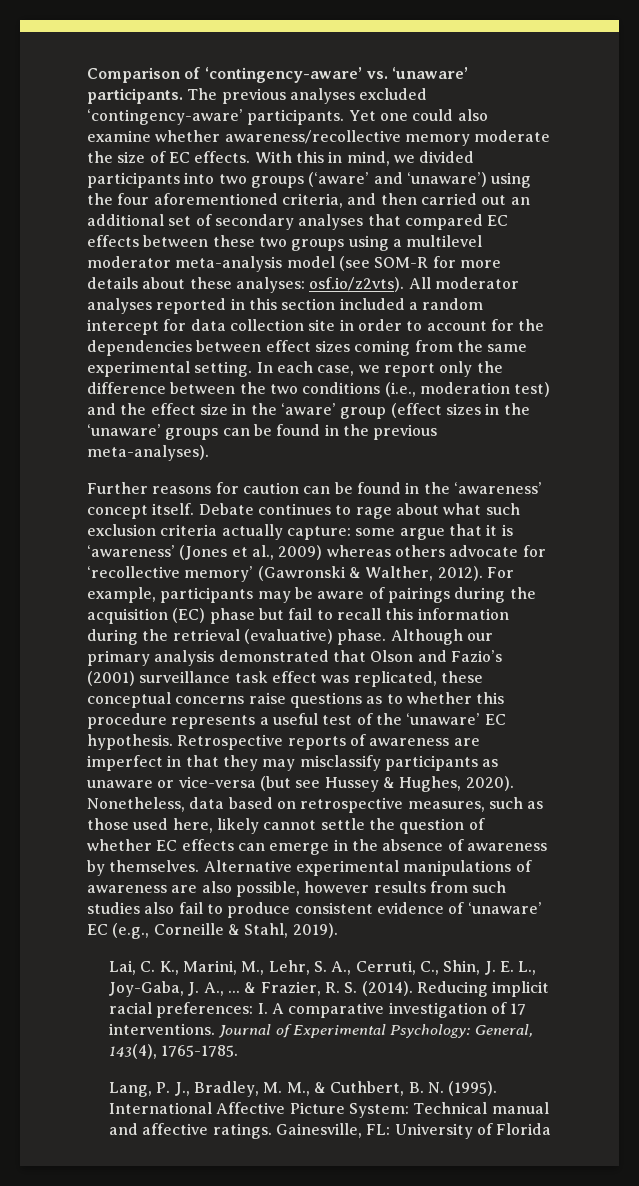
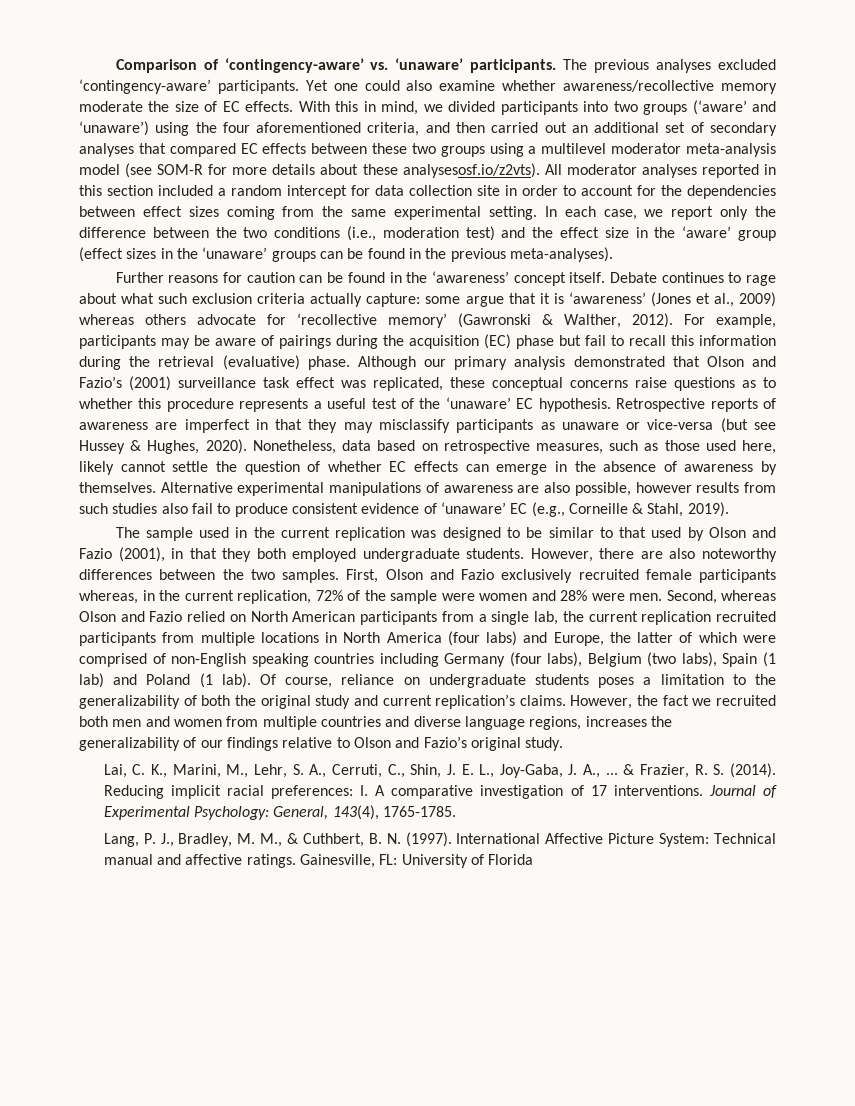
[235,277,405,293] analyses: osf.io/z2vts). -> [402,163,540,178] analysesosf.io/z2vts).
(338, 930) none -> [115,527,777,541] [79,547,778,562] [79,569,776,583] [79,590,776,604] [79,611,777,625] [79,631,776,646] [79,652,777,667] [79,673,777,688] [79,694,776,709] [79,716,672,730] [79,736,564,751] // The sample used in the current replication was designed to be similar to that used by Olson and Fazio (2001), in that they both employed undergraduate students. However, there are also noteworthy differences between the two samples. First, Olson and Fazio exclusively recruited female participants whereas, in the current replication, 72% of the sample were women and 28% were men. Second, whereas Olson and Fazio relied on North American participants from a single lab, the current replication recruited participants from multiple locations in North America (four labs) and Europe, the latter of which were comprised of non-English speaking countries including Germany (four labs), Belgium (two labs), Spain (1 lab) and Poland (1 lab). Of course, reliance on undergraduate students poses a limitation to the generalizability of both the original study and current replication’s claims. However, the fact we recruited both men and women from multiple countries and diverse language regions, increases the generalizability of our findings relative to Olson and Fazio’s original study.
[448,1081,498,1096] (1995). -> [405,832,452,847] (1997).

